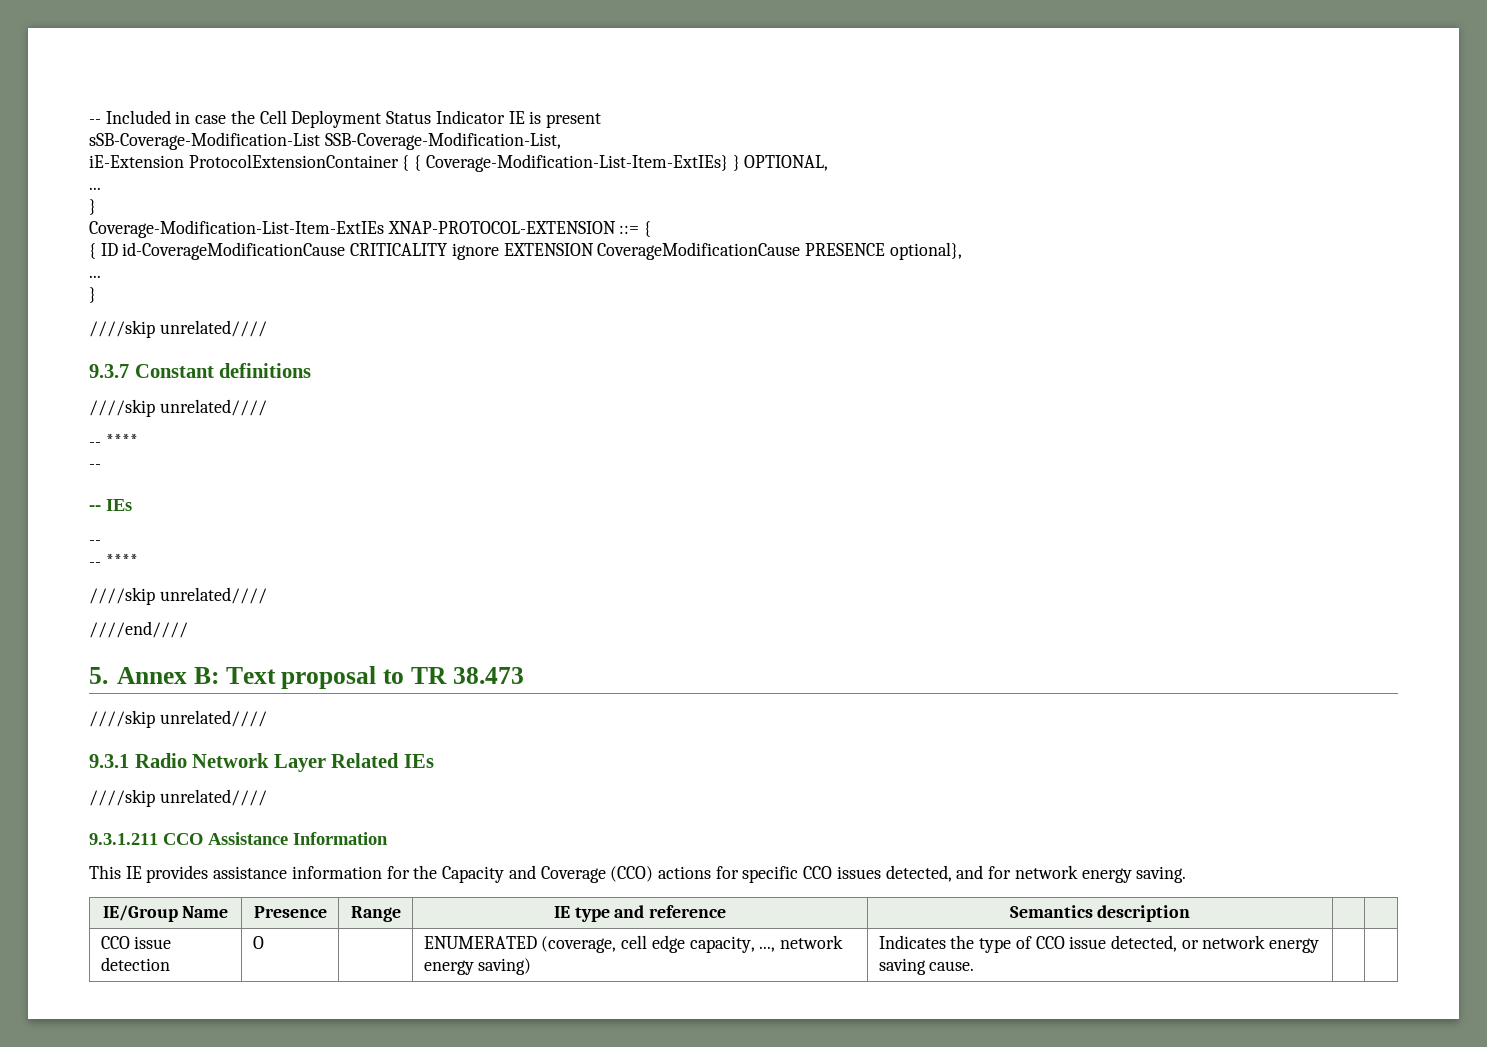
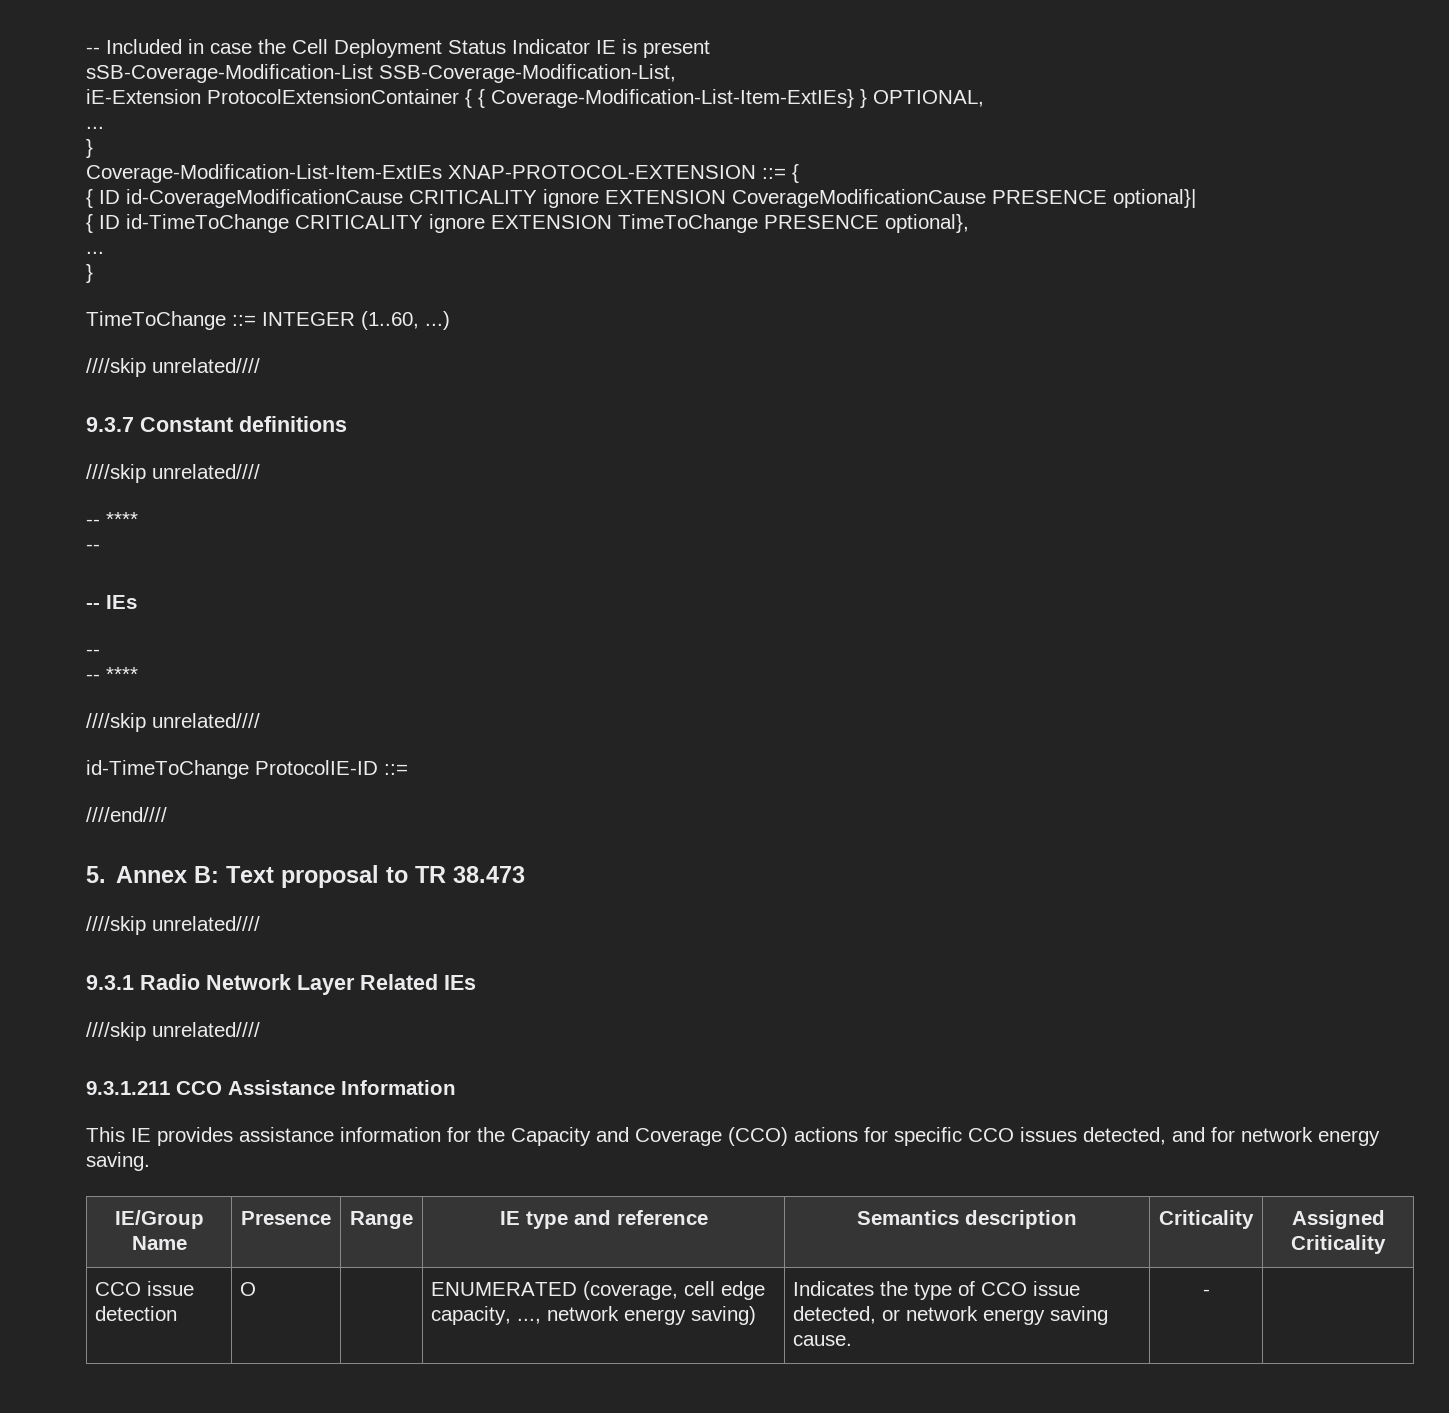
[889,242,962,260] [89,275,101,278] [89,287,96,303] optional}, // ... // } -> [1113,189,1196,208] [86,214,969,233] [86,251,104,254] [86,264,93,283] [86,311,450,330] optional}| // { ID id-TimeToChange CRITICALITY ignore EXTENSION TimeToChange PRESENCE optional}, // ... // } // TimeToChange ::= INTEGER (1..60, ...)
(267, 595) none -> [86,760,408,779] // id-TimeToChange ProtocolIE-ID ::=
(1191, 913) | -> [1159,1210,1254,1229] [1291,1210,1385,1229] [1291,1235,1386,1254] Criticality | Assigned Criticality
(975, 966) none -> [1202,1289,1210,1296] -

